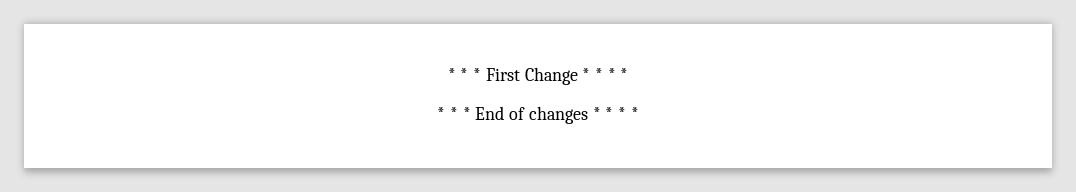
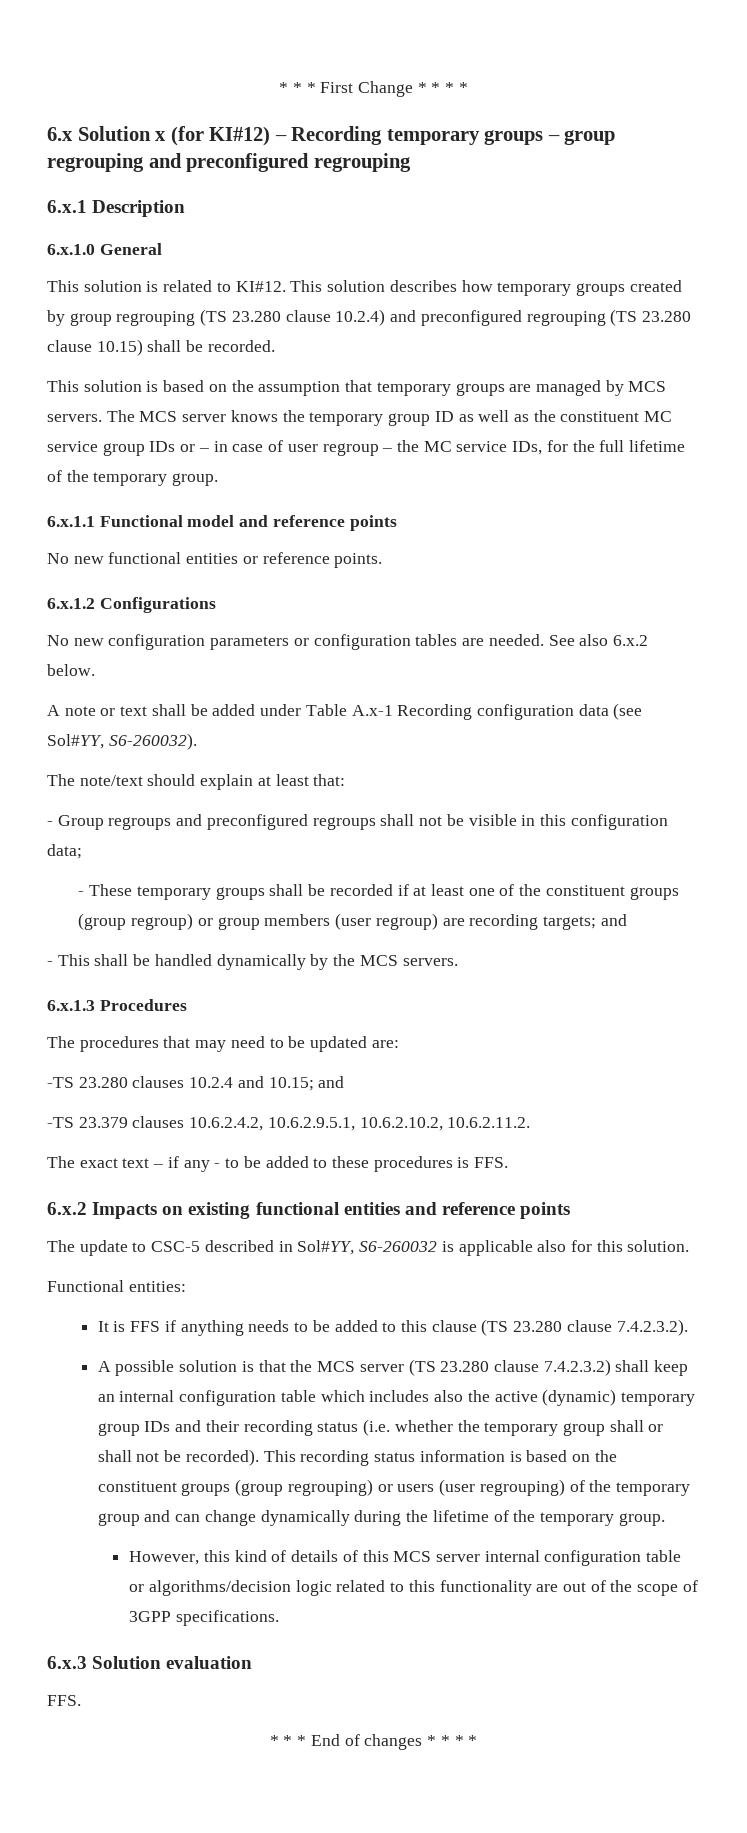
(629, 74) none -> [47,126,616,146] [47,153,411,172] [47,200,186,217] [47,243,162,255] [47,280,682,296] [47,309,691,326] [47,339,275,356] [47,380,667,396] [47,410,673,426] [47,440,686,456] [47,470,219,486] [47,515,397,531] [47,552,383,568] [47,597,216,613] [47,634,648,650] [47,664,95,676] [47,703,643,720] [47,733,197,750] [47,774,346,790] [47,814,668,830] [47,844,82,859] [78,884,679,900] [78,913,627,930] [47,954,458,970] [47,999,187,1011] [47,1036,399,1052] [47,1076,345,1091] [47,1116,531,1131] [47,1156,509,1172] [47,1202,571,1219] [47,1240,690,1256] [47,1280,186,1292] [97,1319,688,1336] [97,1359,689,1376] [97,1389,695,1406] [97,1419,664,1436] [97,1449,617,1466] [97,1479,690,1496] [97,1510,665,1526] [129,1550,682,1566] [129,1580,698,1596] [129,1610,279,1626] [47,1656,253,1669] [47,1695,81,1706] // 6.x Solution x (for KI#12) – Recording temporary groups – group regrouping and preconfigured regrouping // 6.x.1 Description // 6.x.1.0 General // This solution is related to KI#12. This solution describes how temporary groups created by group regrouping (TS 23.280 clause 10.2.4) and preconfigured regrouping (TS 23.280 clause 10.15) shall be recorded. // This solution is based on the assumption that temporary groups are managed by MCS servers. The MCS server knows the temporary group ID as well as the constituent MC service group IDs or – in case of user regroup – the MC service IDs, for the full lifetime of the temporary group. // 6.x.1.1 Functional model and reference points // No new functional entities or reference points. // 6.x.1.2 Configurations // No new configuration parameters or configuration tables are needed. See also 6.x.2 below. // A note or text shall be added under Table A.x-1 Recording configuration data (see Sol#YY, S6-260032). // The note/text should explain at least that: // - Group regroups and preconfigured regroups shall not be visible in this configuration data; // - These temporary groups shall be recorded if at least one of the constituent groups (group regroup) or group members (user regroup) are recording targets; and // - This shall be handled dynamically by the MCS servers. // 6.x.1.3 Procedures // The procedures that may need to be updated are: // -TS 23.280 clauses 10.2.4 and 10.15; and // -TS 23.379 clauses 10.6.2.4.2, 10.6.2.9.5.1, 10.6.2.10.2, 10.6.2.11.2. // The exact text – if any - to be added to these procedures is FFS. // 6.x.2 Impacts on existing functional entities and reference points // The update to CSC-5 described in Sol#YY, S6-260032 is applicable also for this solution. // Functional entities: // It is FFS if anything needs to be added to this clause (TS 23.280 clause 7.4.2.3.2). // A possible solution is that the MCS server (TS 23.280 clause 7.4.2.3.2) shall keep an internal configuration table which includes also the active (dynamic) temporary group IDs and their recording status (i.e. whether the temporary group shall or shall not be recorded). This recording status information is based on the constituent groups (group regrouping) or users (user regrouping) of the temporary group and can change dynamically during the lifetime of the temporary group. // However, this kind of details of this MCS server internal configuration table or algorithms/decision logic related to this functionality are out of the scope of 3GPP specifications. // 6.x.3 Solution evaluation // FFS.

